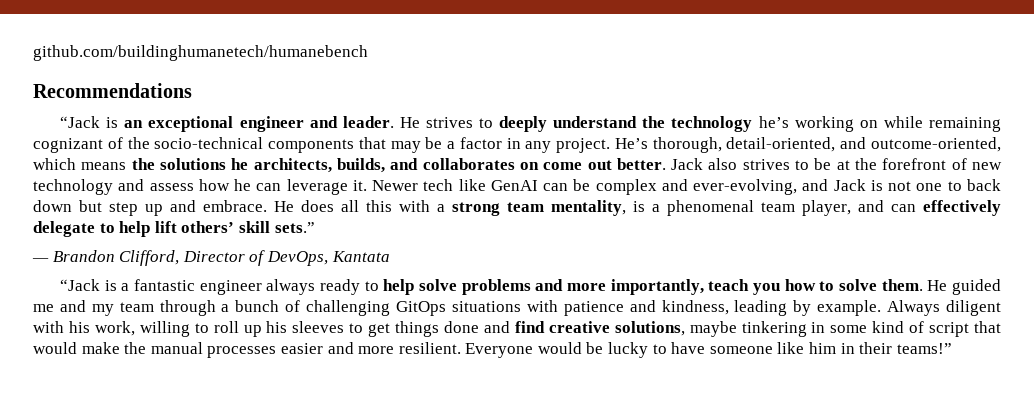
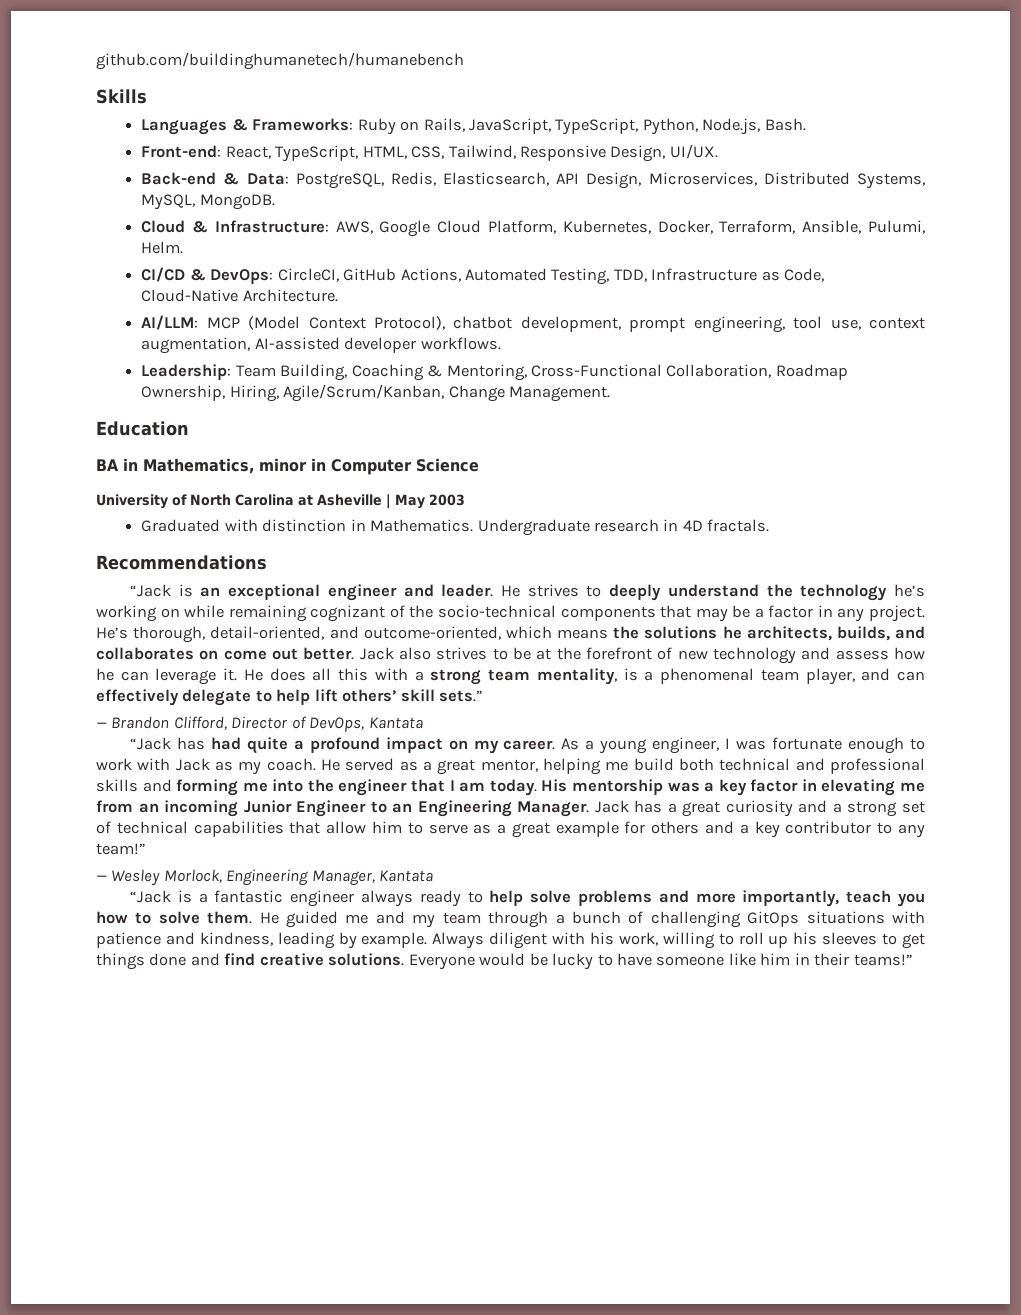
(368, 53) none -> [96,89,147,104] [141,118,806,135] [141,144,718,162] [141,172,926,189] [141,194,275,210] [141,220,925,237] [141,241,184,254] [141,267,825,285] [141,289,338,302] [141,315,925,333] [141,337,501,354] [141,364,848,381] [141,384,611,402] [96,421,189,436] [96,458,479,475] [96,494,465,509] [141,519,770,536] // Skills // Languages & Frameworks: Ruby on Rails, JavaScript, TypeScript, Python, Node.js, Bash. // Front-end: React, TypeScript, HTML, CSS, Tailwind, Responsive Design, UI/UX. // Back-end & Data: PostgreSQL, Redis, Elasticsearch, API Design, Microservices, Distributed Systems, MySQL, MongoDB. // Cloud & Infrastructure: AWS, Google Cloud Platform, Kubernetes, Docker, Terraform, Ansible, Pulumi, Helm. // CI/CD & DevOps: CircleCI, GitHub Actions, Automated Testing, TDD, Infrastructure as Code, Cloud-Native Architecture. // AI/LLM: MCP (Model Context Protocol), chatbot development, prompt engineering, tool use, context augmentation, AI-assisted developer workflows. // Leadership: Team Building, Coaching & Mentoring, Cross-Functional Collaboration, Roadmap Ownership, Hiring, Agile/Scrum/Kanban, Change Management. // Education // BA in Mathematics, minor in Computer Science // University of North Carolina at Asheville | May 2003 // Graduated with distinction in Mathematics. Undergraduate research in 4D fractals.
[372,179,1001,195] [33,200,267,216] Newer tech like GenAI can be complex and ever-evolving, and Jack is not one to back down but step up and embrace. -> (238, 674) none
(390, 256) none -> [129,737,926,754] [96,758,926,775] [96,779,925,796] [96,800,925,817] [96,821,925,838] [96,843,146,855] [96,869,434,886] // “Jack has had quite a profound impact on my career. As a young engineer, I was fortunate enough to work with Jack as my coach. He served as a great mentor, helping me build both technical and professional skills and forming me into the engineer that I am today. His mentorship was a key factor in elevating me from an incoming Junior Engineer to an Engineering Manager. Jack has a great curiosity and a strong set of technical capabilities that allow him to serve as a great example for others and a key contributor to any team!” // — Wesley Morlock, Engineering Manager, Kantata
[614,321,1001,337] [33,342,461,358] solutions, maybe tinkering in some kind of script that would make the manual processes easier and more resilient. -> [328,953,405,966] solutions.

